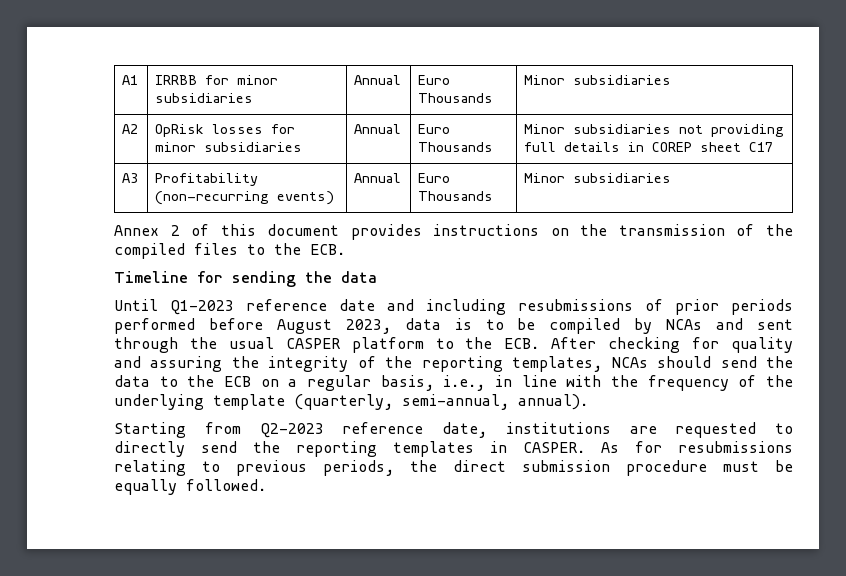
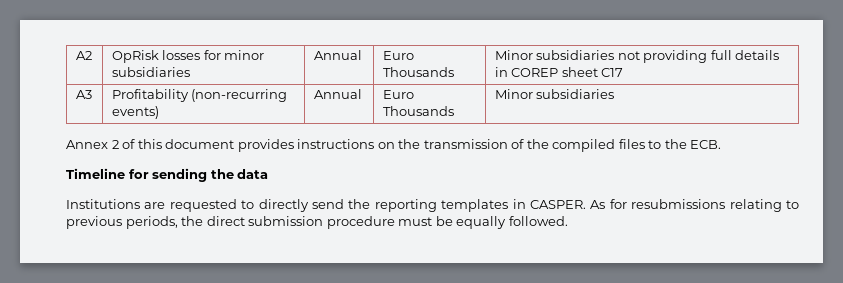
[122,75,139,85] [155,75,279,85] [155,93,254,103] [354,75,402,85] [418,75,451,85] [418,93,494,103] [524,75,672,85] A1 | IRRBB for minor subsidiaries | Annual | Euro Thousands | Minor subsidiaries // -> (75, 55) none
[114,299,793,315] [114,318,793,334] [114,337,793,353] [114,356,794,372] [114,375,793,391] [114,394,588,410] [114,422,611,438] Until Q1-2023 reference date and including resubmissions of prior periods performed before August 2023, data is to be compiled by NCAs and sent through the usual CASPER platform to the ECB. After checking for quality and assuring the integrity of the reporting templates, NCAs should send the data to the ECB on a regular basis, i.e., in line with the frequency of the underlying template (quarterly, semi-annual, annual). // Starting from Q2-2023 reference date, institutions -> [66,199,140,209] Institutions

